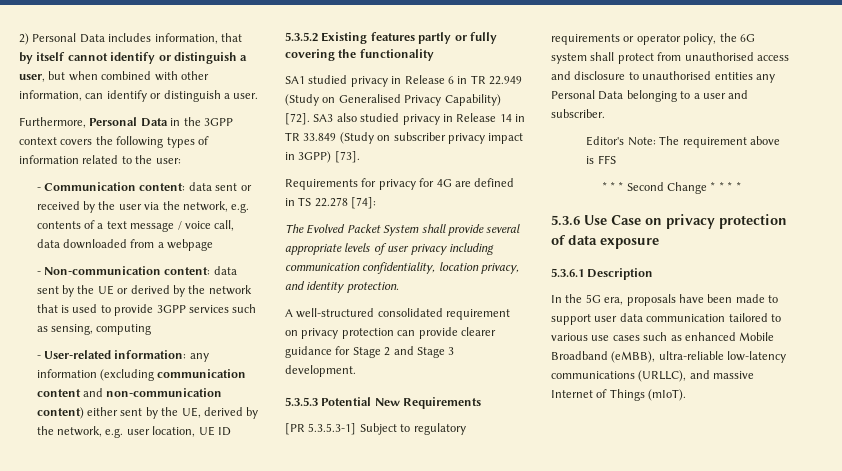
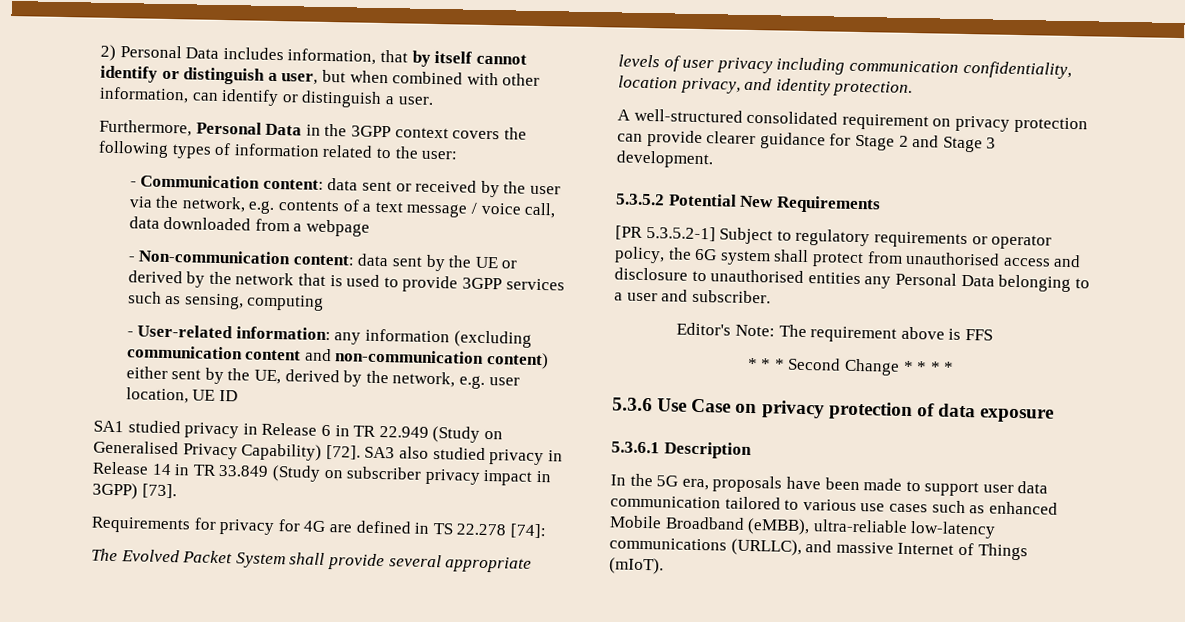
[285,32,497,44] [285,49,434,61] // 5.3.5.2 Existing features partly or fully covering the functionality -> (238, 395) none
[285,397,318,406] 5.3.5.3 -> [616,193,665,206] 5.3.5.2
[308,423,357,435] 5.3.5.3-1] -> [645,225,716,242] 5.3.5.2-1]

